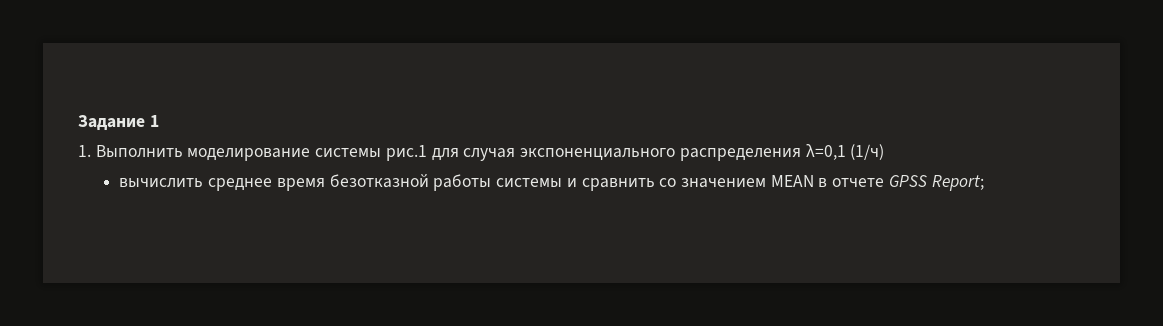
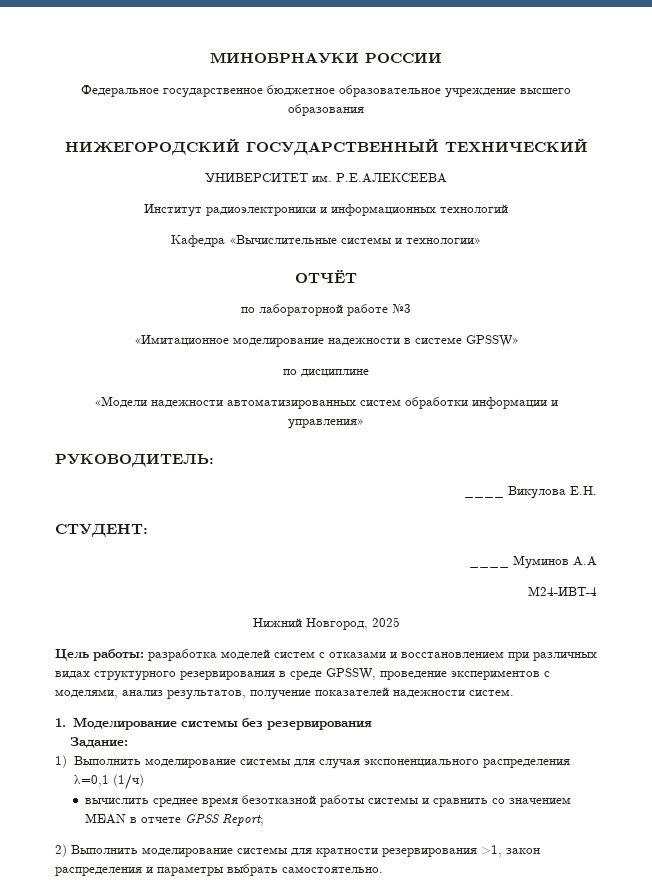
[78,115,159,131] [78,145,427,161] Задание 1 // 1. Выполнить моделирование системы рис.1 -> [210,52,442,63] [81,85,571,98] [288,104,364,116] [64,139,588,155] [205,173,447,183] [144,204,508,217] [171,235,481,247] [295,270,357,284] [241,303,411,316] [133,335,519,347] [283,369,369,377] [94,396,558,409] [288,418,364,429] [55,453,214,467] [464,486,597,499] [55,523,148,537] [469,555,597,569] [528,586,597,597] [252,617,400,630] [55,649,597,661] [55,668,550,681] [55,687,514,700] [55,717,372,730] [70,737,129,748] [55,755,291,768] МИНОБРНАУКИ РОССИИ // Федеральное государственное бюджетное образовательное учреждение высшего образования // НИЖЕГОРОДСКИЙ ГОСУДАРСТВЕННЫЙ ТЕХНИЧЕСКИЙ // УНИВЕРСИТЕТ им. Р.Е.АЛЕКСЕЕВА // Институт радиоэлектроники и информационных технологий // Кафедра «Вычислительные системы и технологии» // ОТЧЁТ // по лабораторной работе №3 // «Имитационное моделирование надежности в системе GPSSW» // по дисциплине // «Модели надежности автоматизированных систем обработки информации и управления» // РУКОВОДИТЕЛЬ: // ____ Викулова Е.Н. // СТУДЕНТ: // ____ Муминов А.А // М24-ИВТ-4 // Нижний Новгород, 2025 // Цель работы: разработка моделей систем с отказами и восстановлением при различных видах структурного резервирования в среде GPSSW, проведение экспериментов с моделями, анализ результатов, получение показателей надежности систем. // 1. Моделирование системы без резервирования // Задание: // 1) Выполнить моделирование системы
(984, 183) none -> [55,844,540,857] [55,864,383,876] // 2) Выполнить моделирование системы для кратности резервирования >1, закон распределения и параметры выбрать самостоятельно.

